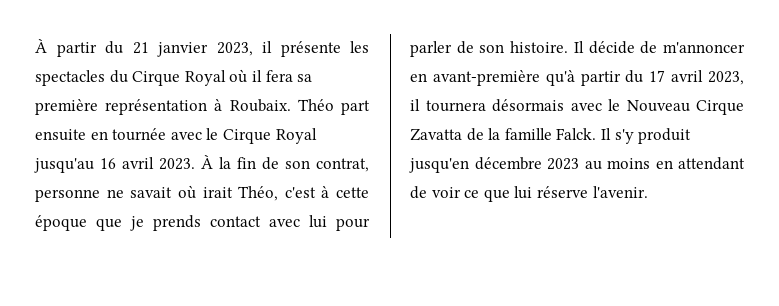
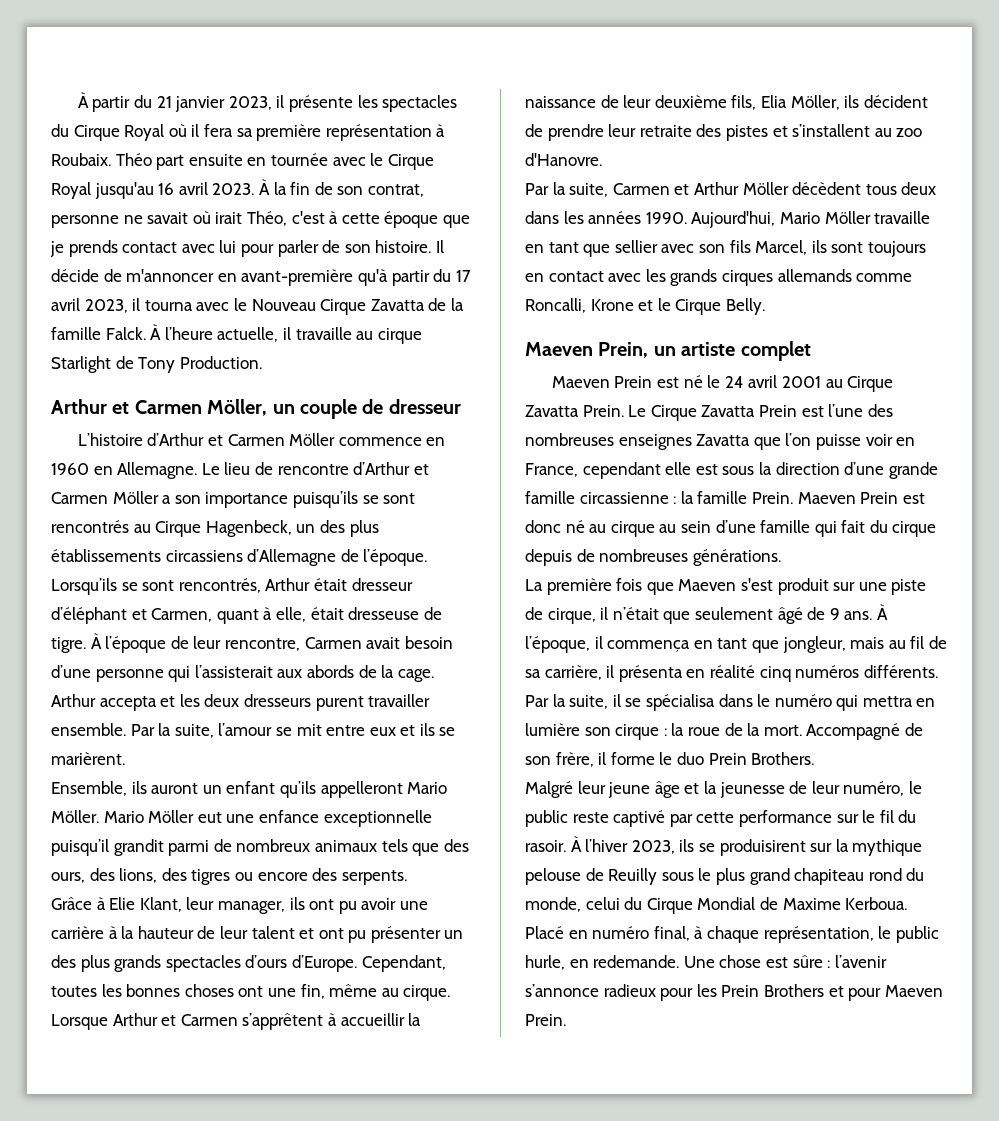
[425,99,564,112] tournera désormais -> [144,300,193,311] tourna
[600,128,692,144] [409,157,745,173] [410,186,648,202] Il s'y produit jusqu'en décembre 2023 au moins en attendant de voir ce que lui réserve l'avenir. -> [150,324,422,344] [51,356,262,373] [51,399,461,419] [77,433,446,446] [51,462,429,479] [51,491,416,508] [51,520,379,537] [51,549,428,566] [51,578,413,595] [51,607,442,624] [51,633,453,653] [51,665,434,682] [51,694,431,711] [51,723,456,738] [51,752,125,765] [51,781,448,798] [51,810,432,827] [51,839,469,856] [51,868,407,885] [51,897,428,914] [51,926,464,943] [51,955,446,972] [51,984,451,1001] [51,1013,422,1030] [525,95,928,110] [525,124,923,141] [525,153,602,166] [525,182,937,197] [525,211,931,228] [525,240,926,257] [525,269,913,286] [525,298,765,315] [525,341,811,361] [551,375,894,392] [525,404,893,421] [525,433,916,450] [525,462,938,479] [525,491,925,504] [525,520,937,537] [525,549,781,566] [525,578,927,595] [525,604,888,624] [525,636,947,653] [525,665,938,682] [525,694,936,711] [525,723,923,740] [525,752,815,767] [525,781,922,798] [525,810,917,827] [525,836,923,856] [525,868,925,885] [525,897,908,914] [525,926,939,943] [525,955,887,970] [525,984,943,1001] [525,1014,566,1026] À l’heure actuelle, il travaille au cirque Starlight de Tony Production. // Arthur et Carmen Möller, un couple de dresseur // L’histoire d’Arthur et Carmen Möller commence en 1960 en Allemagne. Le lieu de rencontre d’Arthur et Carmen Möller a son importance puisqu’ils se sont rencontrés au Cirque Hagenbeck, un des plus établissements circassiens d’Allemagne de l’époque. Lorsqu’ils se sont rencontrés, Arthur était dresseur d’éléphant et Carmen, quant à elle, était dresseuse de tigre. À l’époque de leur rencontre, Carmen avait besoin d’une personne qui l’assisterait aux abords de la cage. Arthur accepta et les deux dresseurs purent travailler ensemble. Par la suite, l’amour se mit entre eux et ils se marièrent. // Ensemble, ils auront un enfant qu’ils appelleront Mario Möller. Mario Möller eut une enfance exceptionnelle puisqu’il grandit parmi de nombreux animaux tels que des ours, des lions, des tigres ou encore des serpents. // Grâce à Elie Klant, leur manager, ils ont pu avoir une carrière à la hauteur de leur talent et ont pu présenter un des plus grands spectacles d’ours d’Europe. Cependant, toutes les bonnes choses ont une fin, même au cirque. Lorsque Arthur et Carmen s’apprêtent à accueillir la naissance de leur deuxième fils, Elia Möller, ils décident de prendre leur retraite des pistes et s’installent au zoo d'Hanovre. // Par la suite, Carmen et Arthur Möller décèdent tous deux dans les années 1990. Aujourd'hui, Mario Möller travaille en tant que sellier avec son fils Marcel, ils sont toujours en contact avec les grands cirques allemands comme Roncalli, Krone et le Cirque Belly. // Maeven Prein, un artiste complet // Maeven Prein est né le 24 avril 2001 au Cirque Zavatta Prein. Le Cirque Zavatta Prein est l’une des nombreuses enseignes Zavatta que l’on puisse voir en France, cependant elle est sous la direction d’une grande famille circassienne : la famille Prein. Maeven Prein est donc né au cirque au sein d’une famille qui fait du cirque depuis de nombreuses générations. // La première fois que Maeven s'est produit sur une piste de cirque, il n’était que seulement âgé de 9 ans. À l’époque, il commença en tant que jongleur, mais au fil de sa carrière, il présenta en réalité cinq numéros différents. Par la suite, il se spécialisa dans le numéro qui mettra en lumière son cirque : la roue de la mort. Accompagné de son frère, il forme le duo Prein Brothers. // Malgré leur jeune âge et la jeunesse de leur numéro, le public reste captivé par cette performance sur le fil du rasoir. À l’hiver 2023, ils se produisirent sur la mythique pelouse de Reuilly sous le plus grand chapiteau rond du monde, celui du Cirque Mondial de Maxime Kerboua. Placé en numéro final, à chaque représentation, le public hurle, en redemande. Une chose est sûre : l’avenir s’annonce radieux pour les Prein Brothers et pour Maeven Prein.

